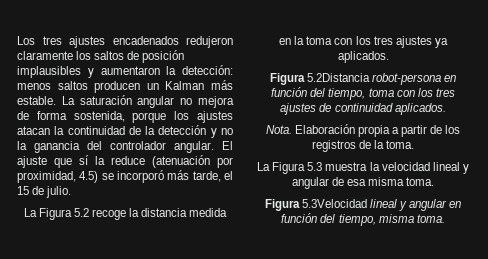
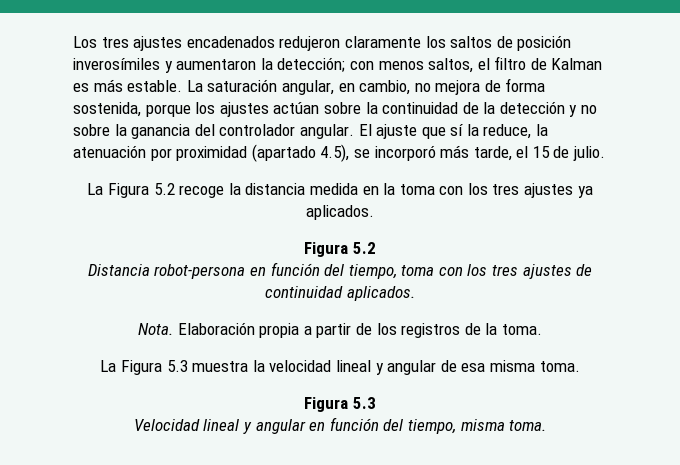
[17,66,81,78] implausibles -> [73,58,160,70] inverosímiles
[182,65,233,75] [17,81,205,93] detección: menos saltos producen un Kalman -> [277,56,603,73] [73,83,89,92] detección; con menos saltos, el filtro de Kalman es
[137,96,175,108] angular -> [281,80,411,95] angular, en cambio,
[17,126,50,135] atacan -> [273,102,361,114] actúan sobre
(233, 131) none -> [73,124,110,136] sobre
[111,155,233,168] [17,171,99,183] reduce (atenuación por proximidad, 4.5) -> [483,124,549,139] [73,144,350,162] reduce, la atenuación por proximidad (apartado 4.5),
[306,73,370,82] 5.2Distancia -> [352,242,376,254] [87,264,150,276] 5.2 // Distancia
[301,199,367,208] 5.3Velocidad -> [352,397,376,409] [133,419,200,431] 5.3 // Velocidad

